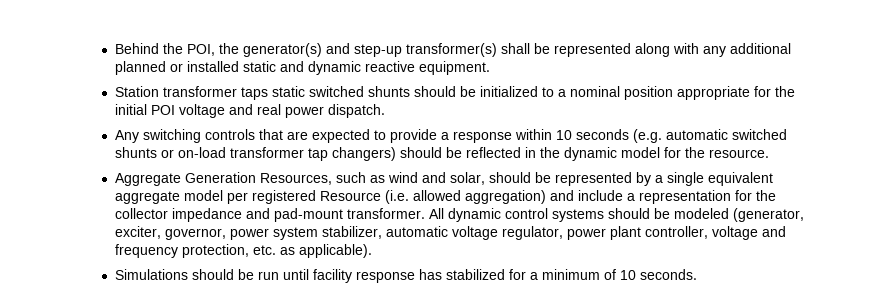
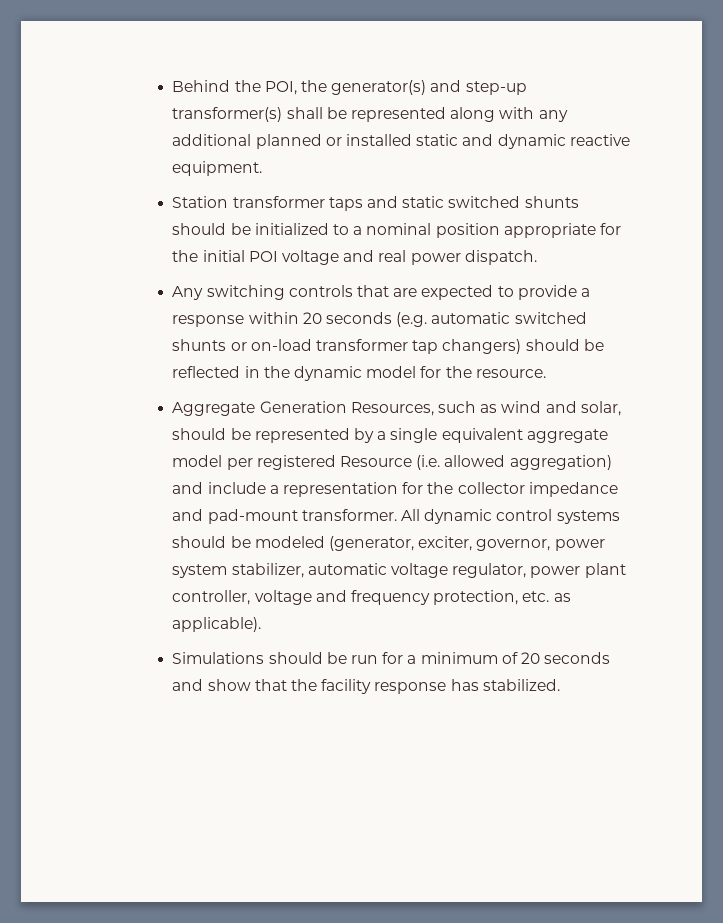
(269, 93) none -> [366,196,398,208] and
[556,130,573,140] 10 -> [302,312,322,324] 20
[283,269,698,283] until facility response has stabilized for a minimum of 10 seconds. -> [382,652,611,664] [172,679,560,694] for a minimum of 20 seconds and show that the facility response has stabilized.

